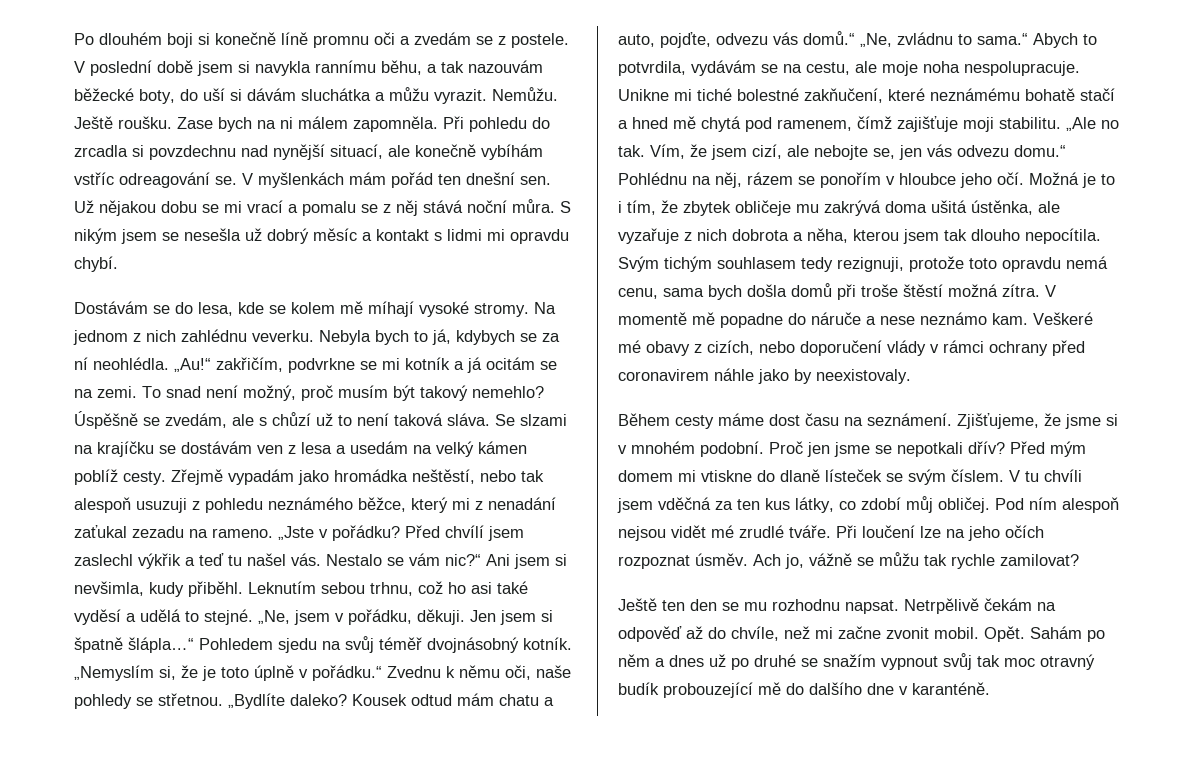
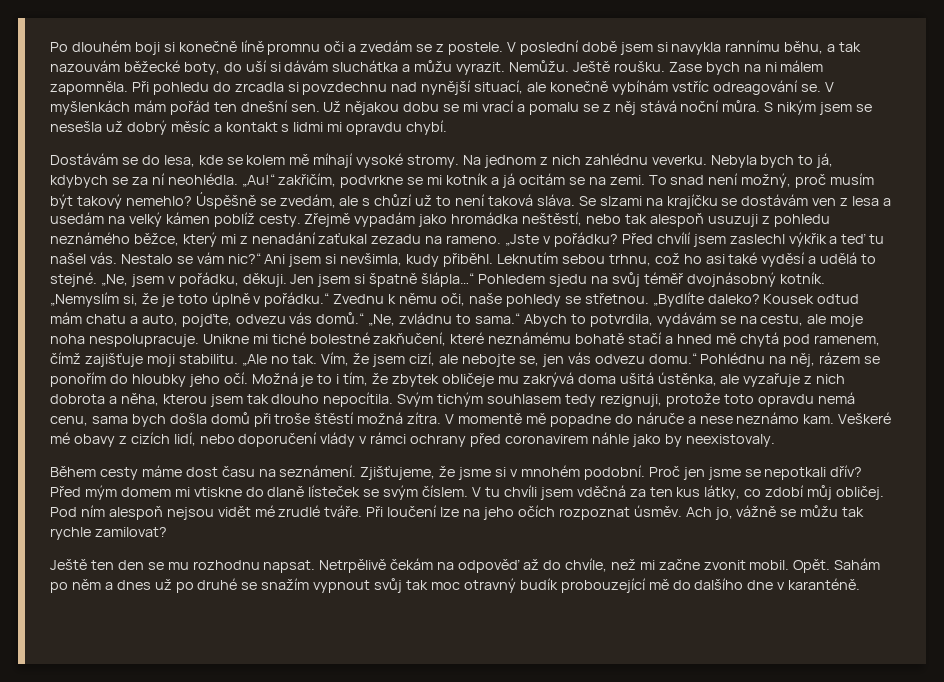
[886,173,956,185] v hloubce -> [109,374,186,387] do hloubky
[707,340,754,355] cizích, -> [130,432,196,446] cizích lidí,

